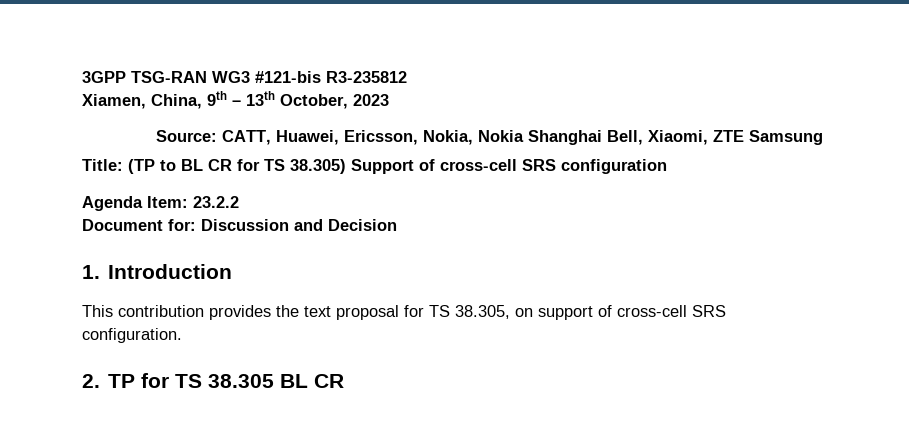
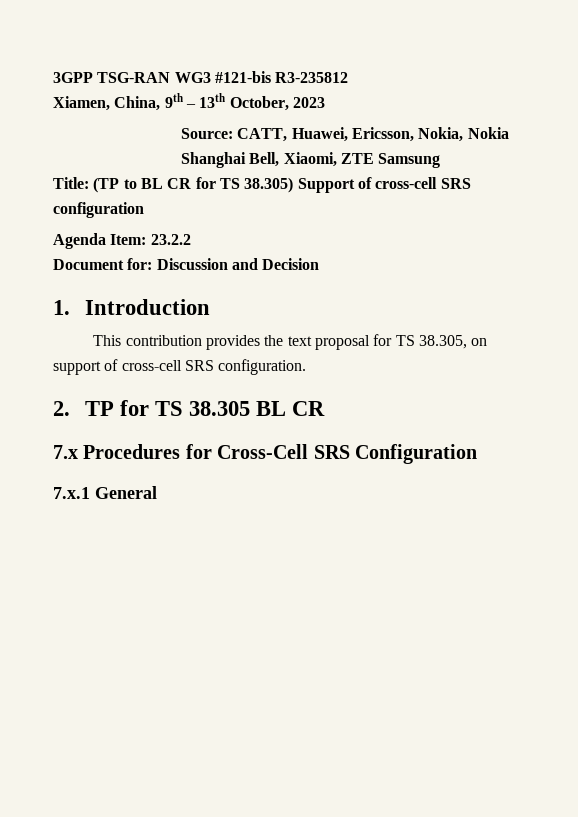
(345, 381) none -> [53,444,477,464] [53,486,157,499] // 7.x Procedures for Cross-Cell SRS Configuration // 7.x.1 General

